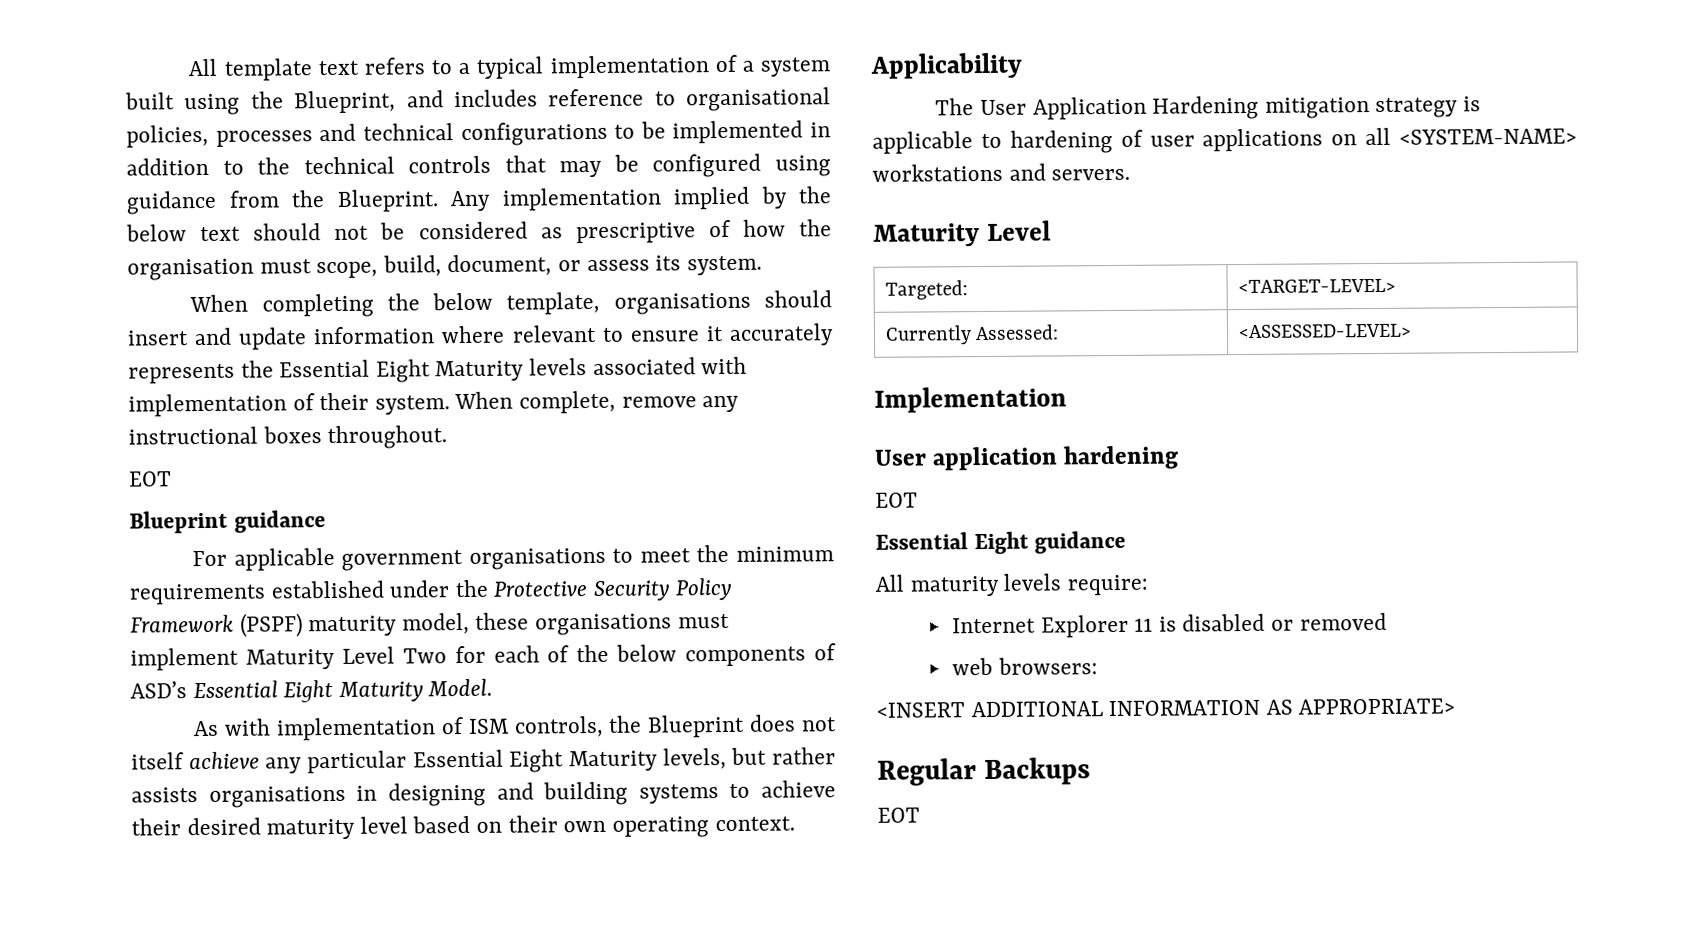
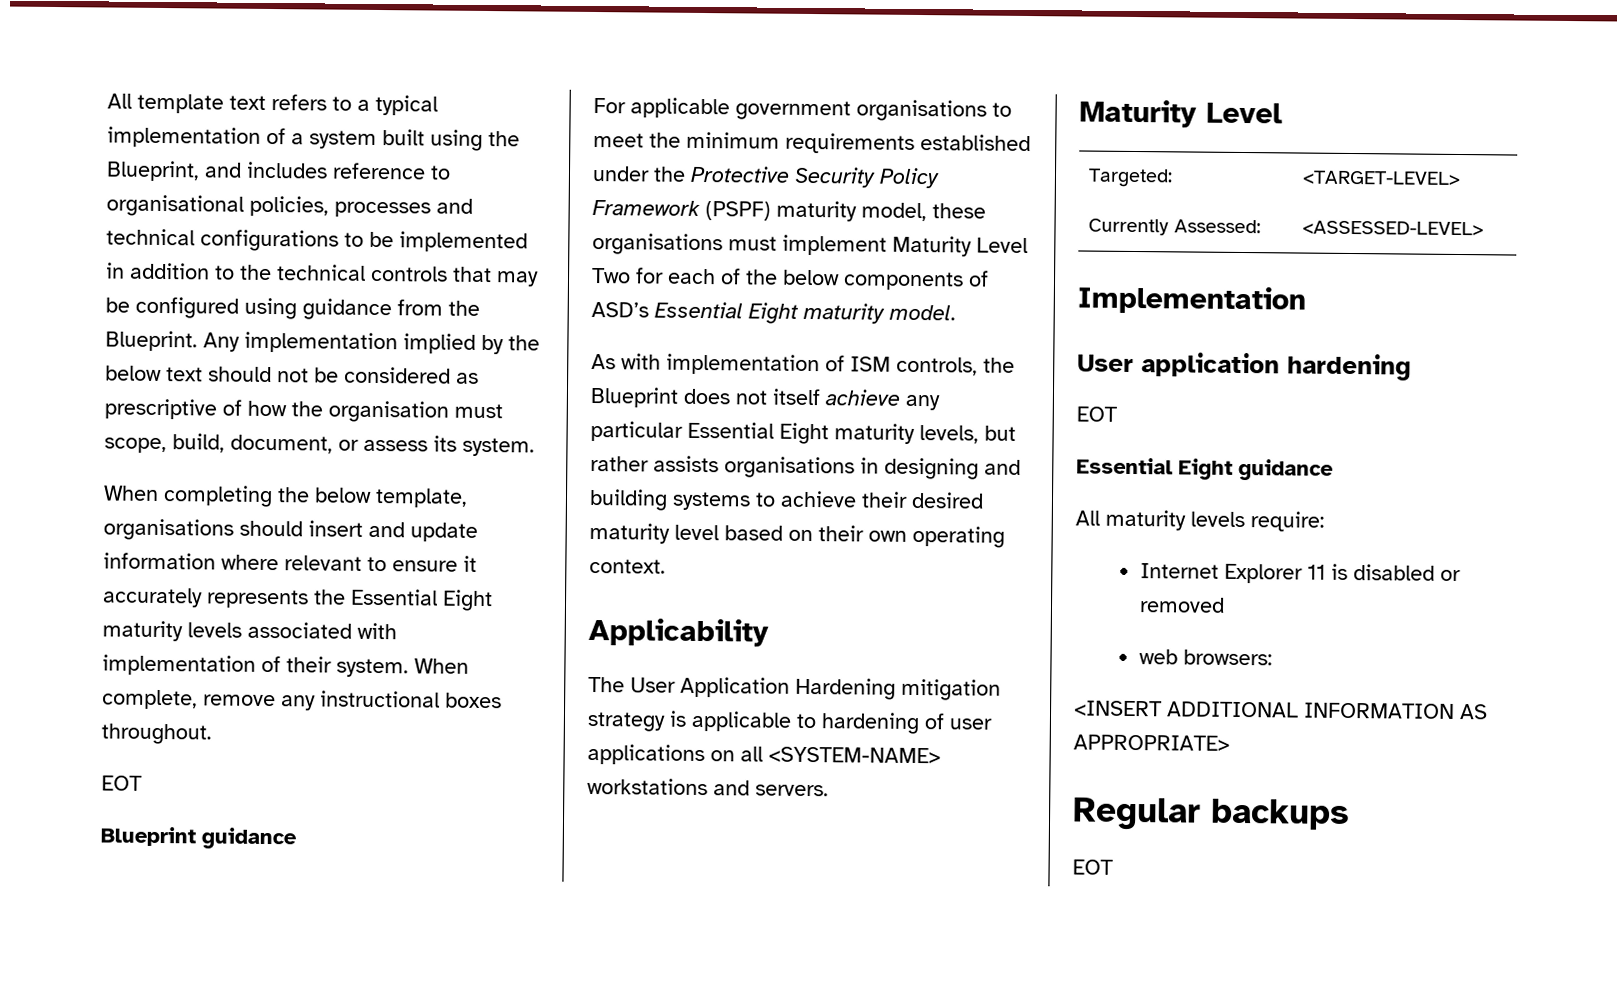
[435,360,525,382] Maturity -> [102,620,183,642] maturity
[337,678,493,702] Maturity Model. -> [803,302,956,324] maturity model.
[569,750,658,772] Maturity -> [834,423,915,444] maturity
[984,757,1092,786] Backups -> [1210,798,1350,831] backups

